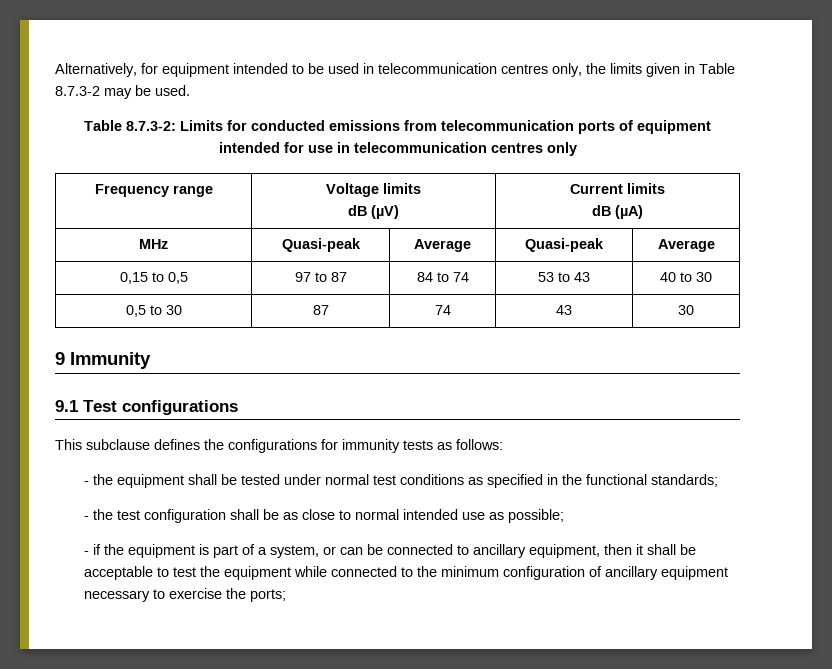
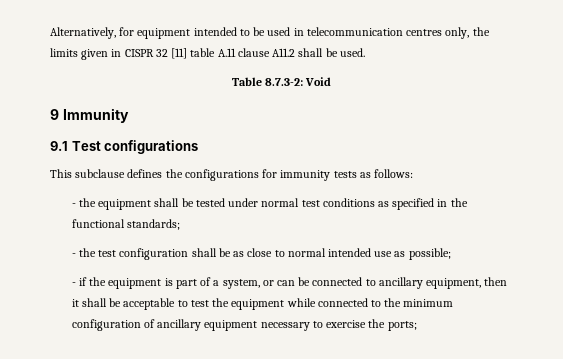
[699,63,735,74] [55,85,190,99] [84,120,711,134] [218,142,577,156] [94,184,213,197] [326,183,421,197] [348,205,399,219] [570,183,665,194] [592,205,643,219] [139,239,168,249] [281,238,361,252] [414,239,471,252] [525,238,604,252] [657,239,715,252] [119,272,188,284] [294,272,347,282] [416,272,469,282] [538,272,590,282] [660,272,712,282] [125,305,182,317] [312,305,329,315] [434,305,451,315] [556,305,572,315] [678,305,694,315] Table 8.7.3-2 may be used. // Table 8.7.3-2: Limits for conducted emissions from telecommunication ports of equipment intended for use in telecommunication centres only // Frequency range | Voltage limits // dB (µV) | Current limits // dB (µA) // MHz | Quasi-peak | Average | Quasi-peak | Average // 0,15 to 0,5 | 97 to 87 | 84 to 74 | 53 to 43 | 40 to 30 // 0,5 to 30 | 87 | 74 | 43 | 30 -> [124,48,365,59] [231,77,332,86] CISPR 32 [11] table A.11 clause A11.2 shall be used. // Table 8.7.3-2: Void

